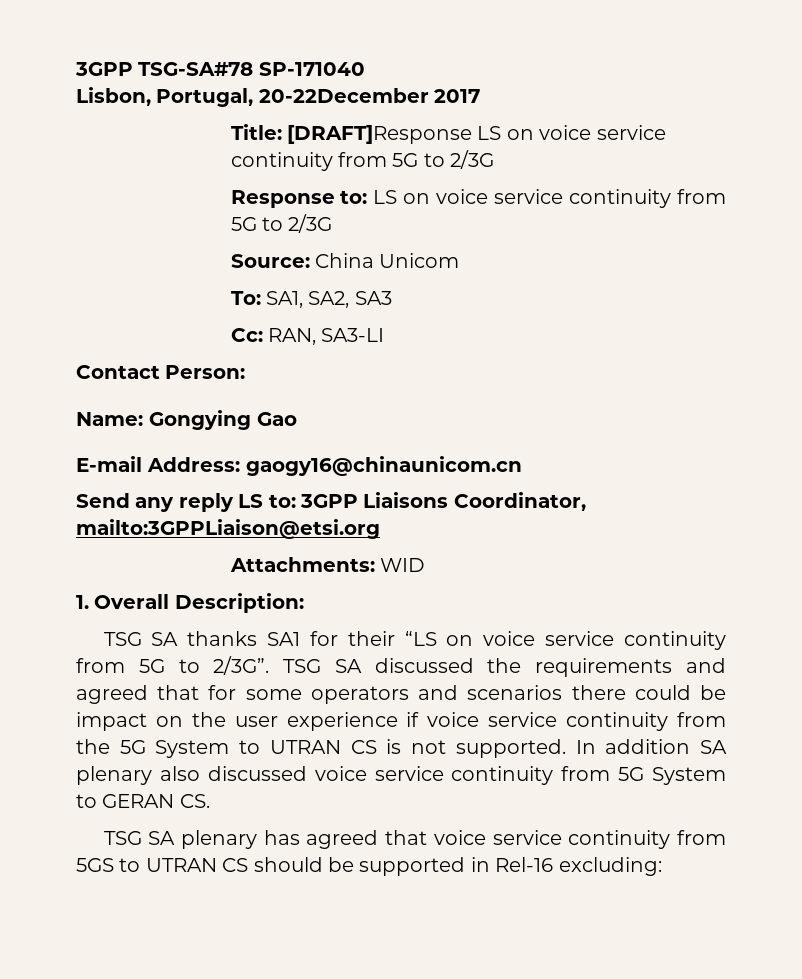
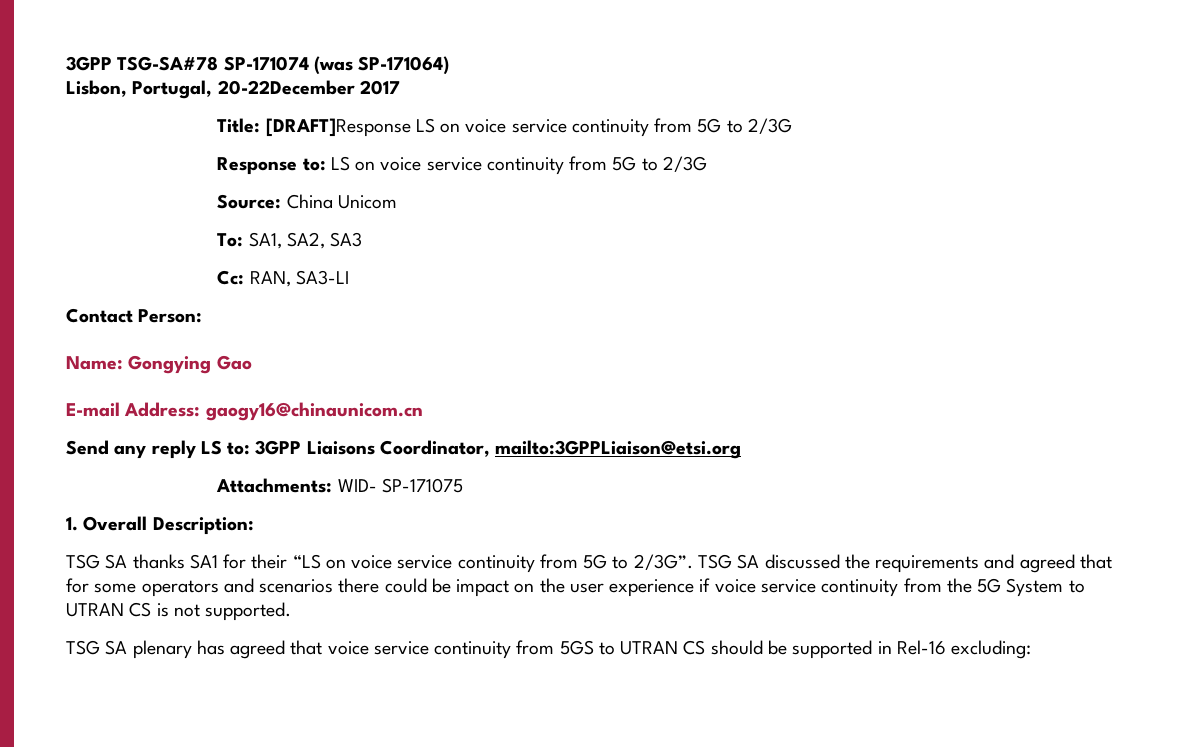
[258,62,365,76] SP-171040 -> [223,56,450,75] SP-171074 (was SP-171064)
[379,558,425,572] WID -> [337,478,463,493] WID- SP-171075
[575,739,728,754] [76,766,726,785] [76,794,210,808] In addition SA plenary also discussed voice service continuity from 5G System to GERAN CS. -> (292, 611) none

